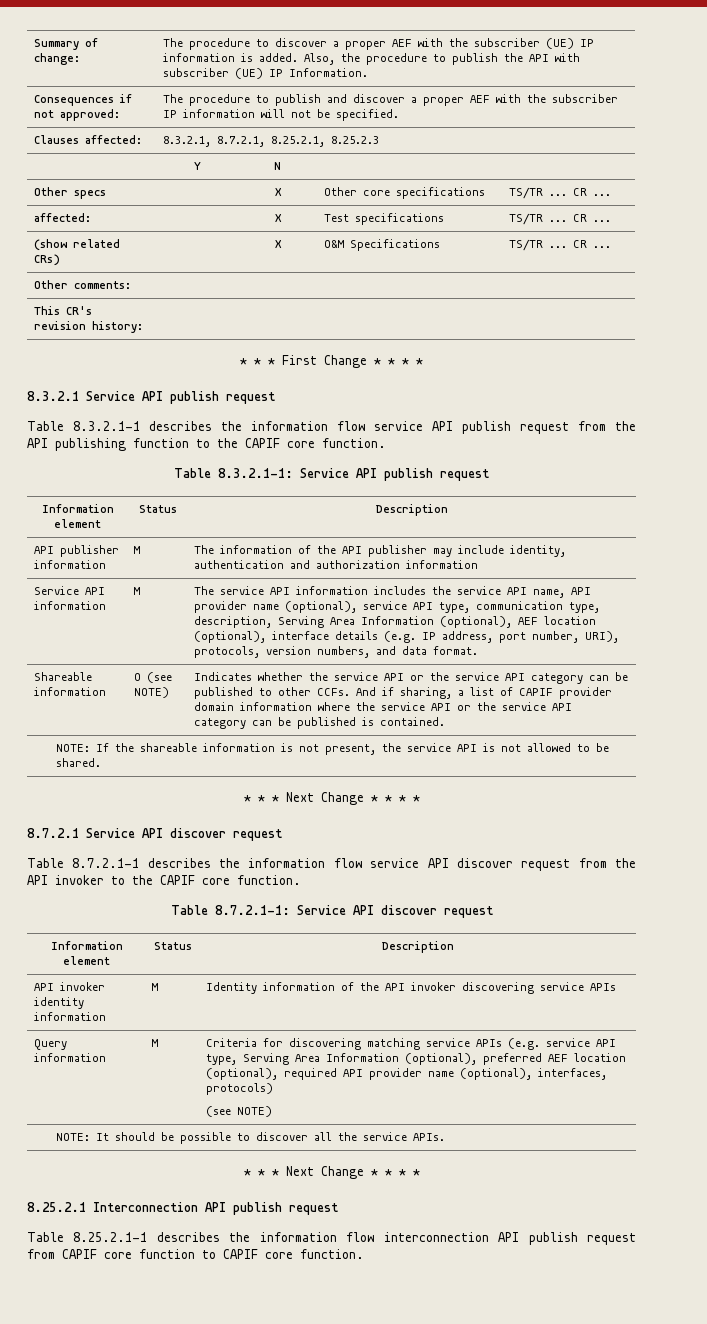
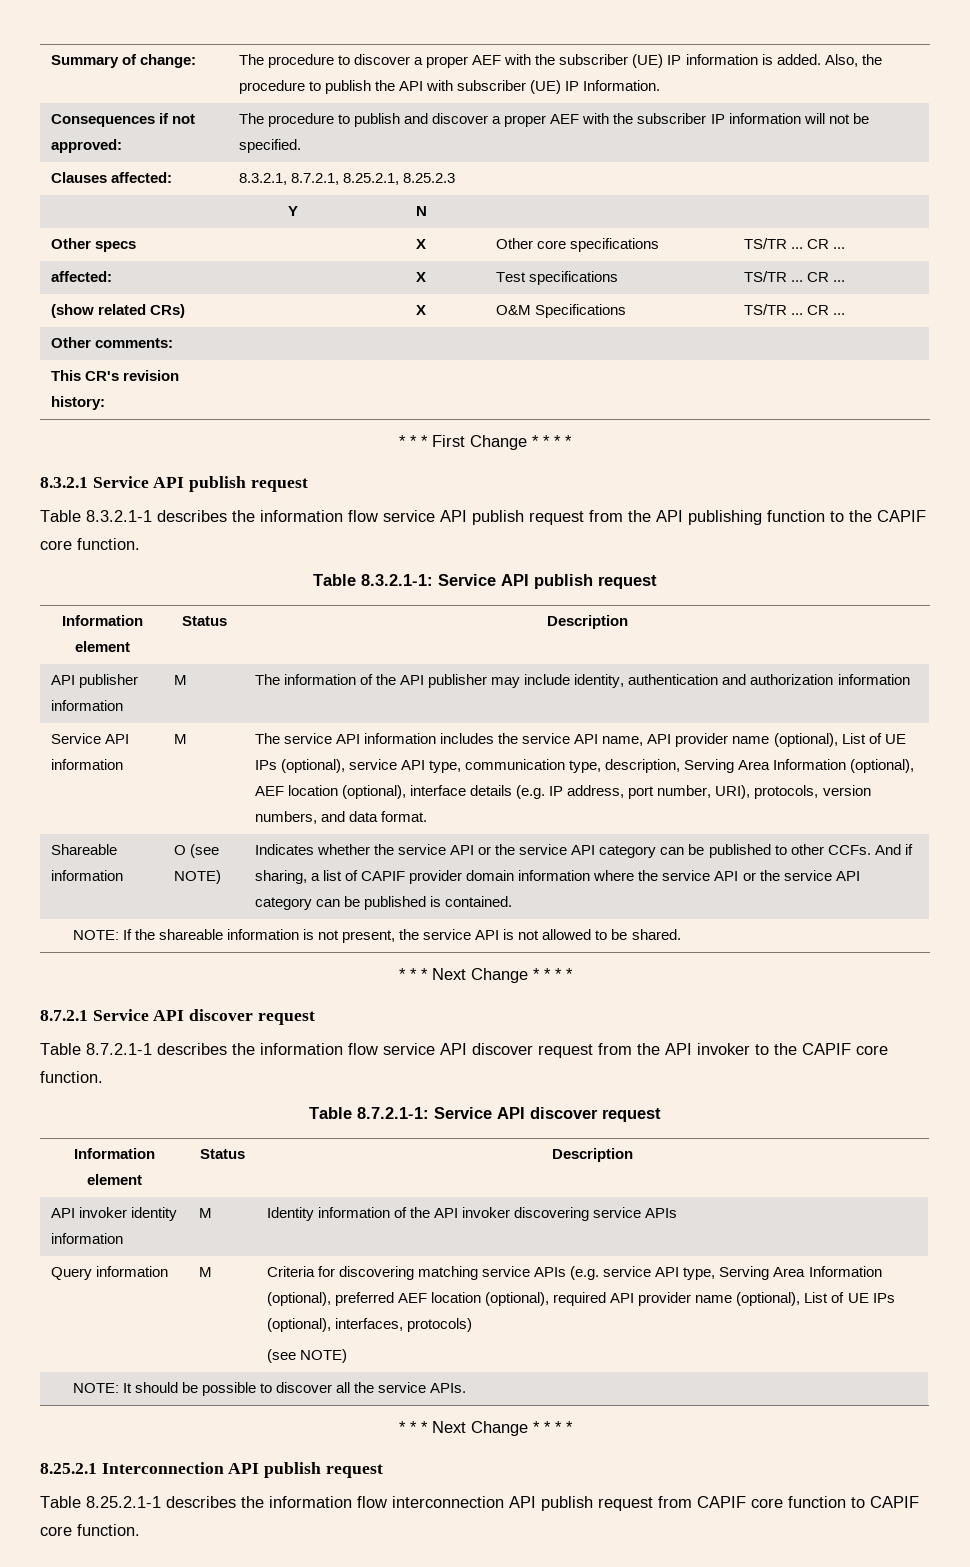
(358, 607) none -> [841,733,906,744] [254,759,345,773] List of UE IPs (optional),
(533, 1074) none -> [804,1292,895,1303] [266,1318,331,1332] List of UE IPs (optional),

